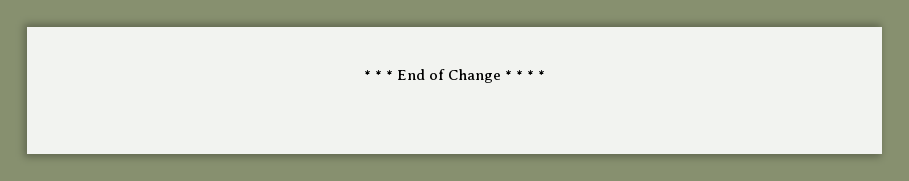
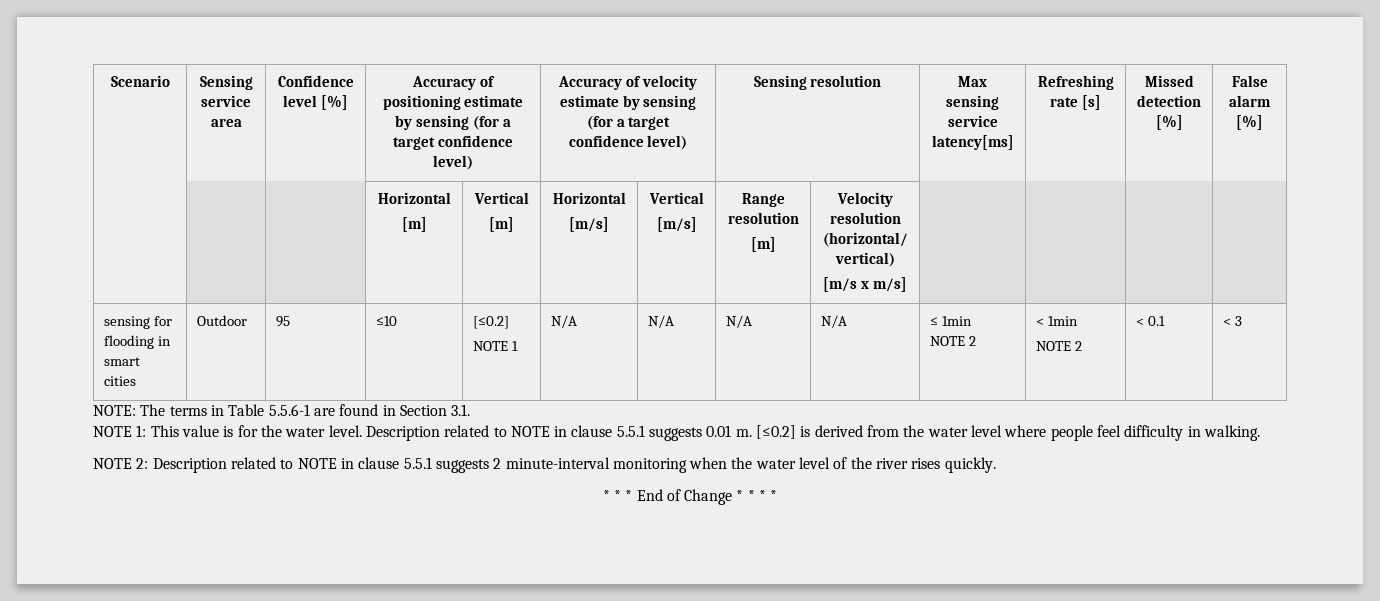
(363, 75) none -> [110,75,170,87] [199,75,253,90] [201,95,251,107] [210,118,242,127] [277,75,354,87] [283,95,348,110] [412,76,495,90] [382,95,524,110] [395,115,511,130] [393,135,513,150] [433,155,473,170] [558,75,697,90] [559,95,697,110] [586,116,671,130] [568,135,688,150] [753,75,882,90] [958,76,987,87] [946,95,999,110] [947,115,998,127] [931,135,1014,150] [1037,75,1114,90] [1050,95,1101,110] [1144,75,1194,87] [1137,95,1201,107] [1155,115,1183,130] [1231,75,1268,87] [1229,95,1271,107] [1236,115,1263,130] [377,192,451,204] [401,217,427,232] [473,192,529,204] [489,217,514,232] [552,192,626,204] [569,217,609,232] [648,192,704,204] [656,217,697,232] [741,193,785,207] [727,212,799,224] [750,237,776,252] [836,192,893,207] [829,212,901,224] [822,232,908,247] [834,252,895,267] [823,277,907,292] [104,316,172,329] [104,335,171,349] [104,357,141,366] [104,376,137,386] [197,315,248,326] [276,316,291,327] [376,316,398,326] [473,316,510,329] [473,341,518,351] [551,315,578,328] [648,315,675,328] [726,315,753,328] [821,315,848,328] [930,316,972,326] [930,336,976,346] [1036,316,1078,326] [1036,341,1082,351] [1136,316,1165,326] [1223,316,1242,326] [93,404,471,416] [93,425,1260,441] [93,457,996,473] Scenario | Sensing service area | Confidence level [%] | Accuracy of positioning estimate by sensing (for a target confidence level) | Accuracy of velocity estimate by sensing (for a target confidence level) | Sensing resolution | Max sensing service latency[ms] | Refreshing rate [s] | Missed detection [%] | False alarm [%] // | | | Horizontal // [m] | Vertical // [m] | Horizontal // [m/s] | Vertical // [m/s] | Range resolution // [m] | Velocity resolution (horizontal/ vertical) // [m/s x m/s] | | | | // sensing for flooding in smart cities | Outdoor | 95 | ≤10 | [≤0.2] // NOTE 1 | N/A | N/A | N/A | N/A | ≤ 1min // NOTE 2 | < 1min // NOTE 2 | < 0.1 | < 3 // NOTE: The terms in Table 5.5.6-1 are found in Section 3.1. // NOTE 1: This value is for the water level. Description related to NOTE in clause 5.5.1 suggests 0.01 m. [≤0.2] is derived from the water level where people feel difficulty in walking. // NOTE 2: Description related to NOTE in clause 5.5.1 suggests 2 minute-interval monitoring when the water level of the river rises quickly. //

